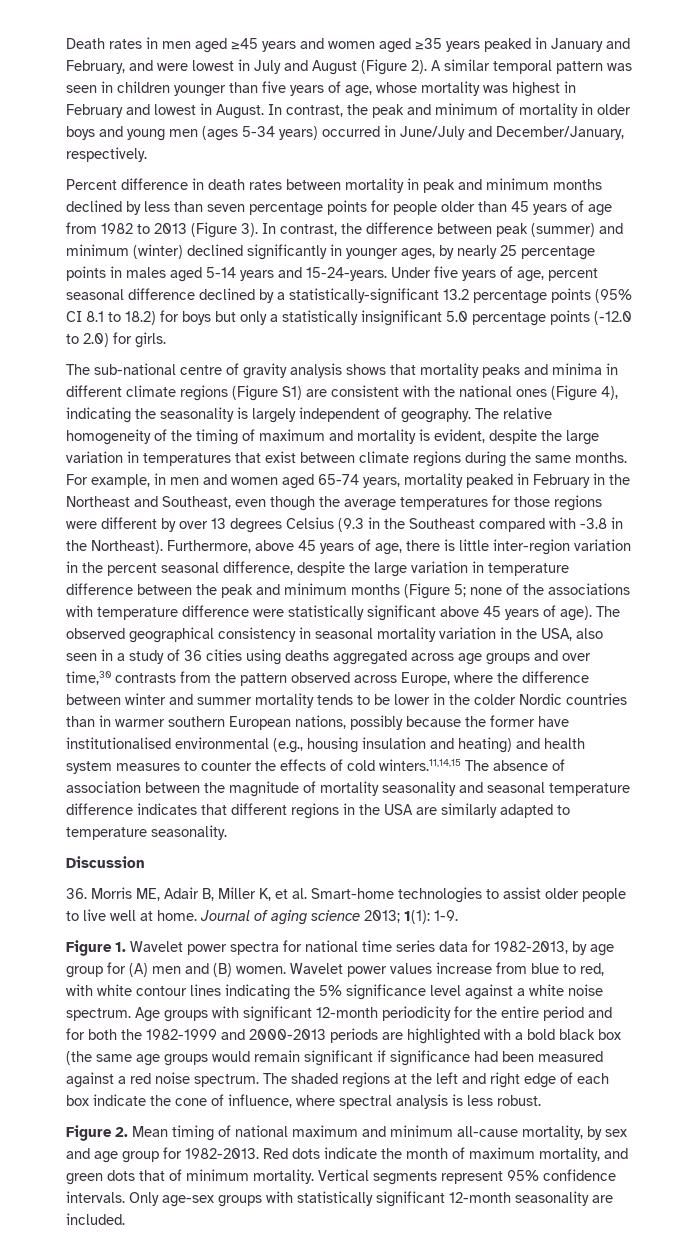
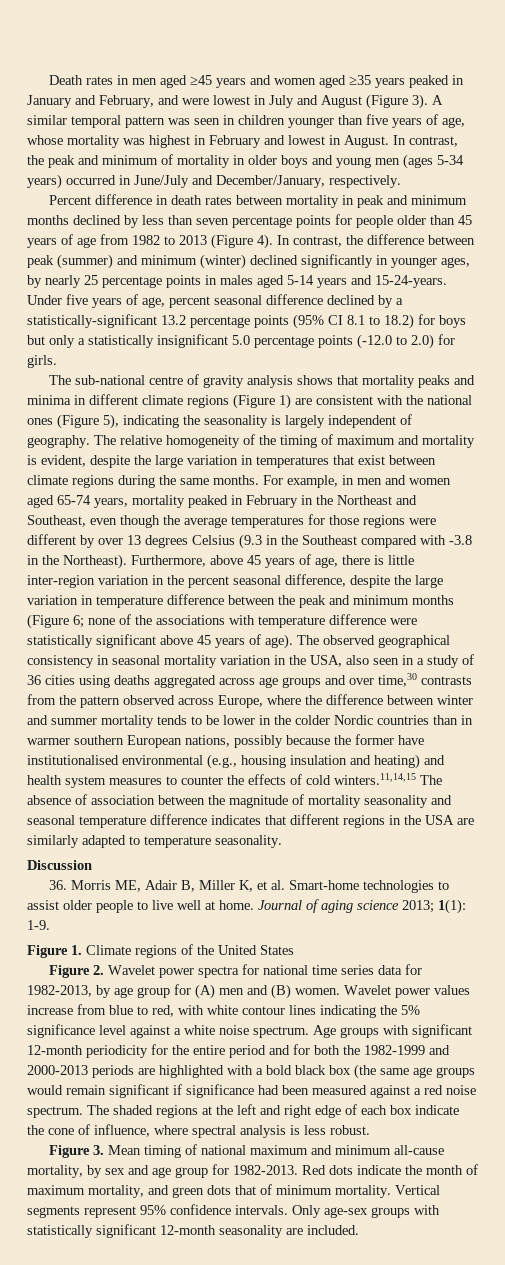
[411,60,427,74] 2). -> [412,94,428,109] 3).
[241,223,258,237] 3). -> [257,234,273,249] 4).
[282,386,302,400] S1) -> [279,394,291,409] 1)
[601,386,618,400] 4), -> [103,414,119,429] 5),
[454,584,466,597] 5; -> [73,615,84,628] 6;
(126, 947) none -> [86,944,294,958] [49,965,105,978] Climate regions of the United States // Figure 2.
[115,1127,128,1137] 2. -> [93,1145,105,1155] 3.

